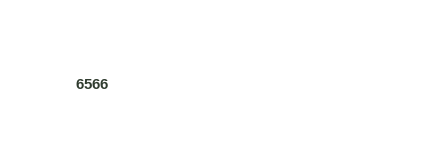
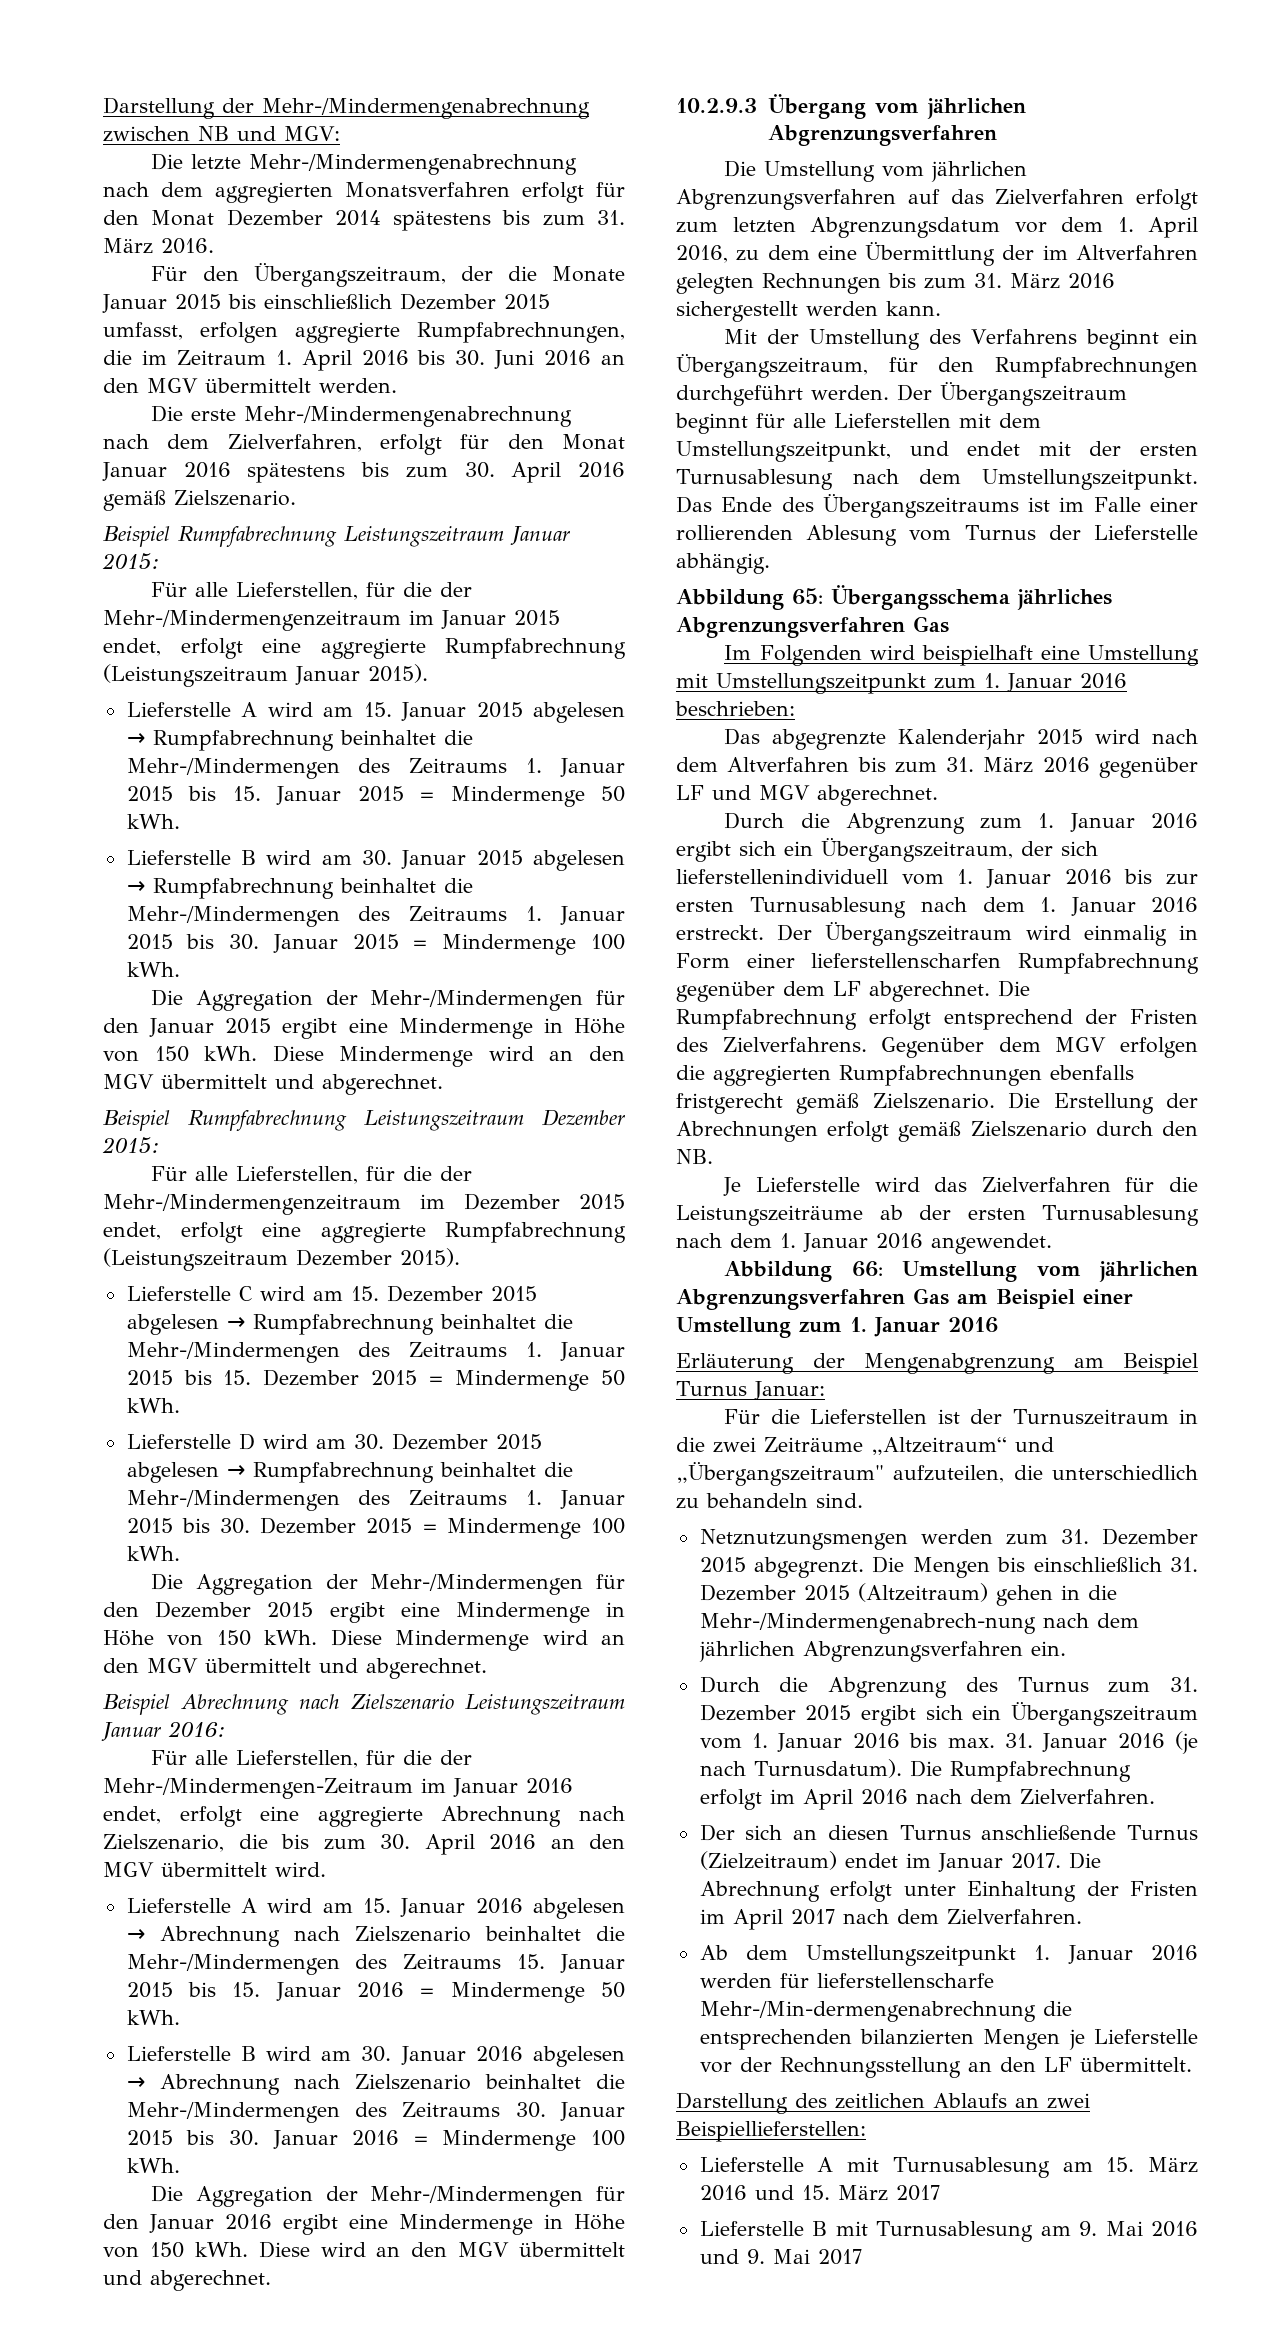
[76,79,108,89] 6566 -> [103,97,590,119] [103,126,340,142] [151,153,578,175] [103,182,625,203] [103,209,625,231] [103,238,214,254] [151,263,625,287] [102,293,550,313] [103,322,625,343] [103,350,625,371] [103,378,397,393] [151,405,573,427] [103,434,625,455] [102,462,625,483] [103,490,296,511] [103,526,570,547] [102,553,160,570] [151,582,473,600] [103,610,560,631] [103,638,626,659] [103,664,428,687] [126,702,626,723] [126,730,473,751] [126,758,625,779] [126,786,625,807] [126,814,180,829] [126,850,625,871] [126,878,473,899] [126,906,625,927] [126,934,625,955] [126,962,180,977] [151,989,625,1011] [103,1018,625,1039] [103,1045,625,1067] [103,1074,443,1095] [103,1109,625,1131] [102,1137,160,1154] [151,1166,473,1184] [103,1193,625,1215] [103,1222,626,1243] [103,1248,460,1271] [126,1285,537,1302] [126,1314,573,1335] [126,1342,625,1363] [126,1369,625,1391] [126,1398,180,1413] [126,1433,542,1450] [126,1462,573,1483] [126,1490,625,1511] [126,1517,625,1539] [126,1546,180,1561] [151,1573,625,1595] [103,1601,625,1623] [103,1629,625,1651] [103,1658,487,1679] [103,1694,625,1715] [101,1721,226,1741] [151,1750,473,1768] [103,1778,573,1799] [103,1806,625,1827] [103,1834,625,1855] [103,1862,326,1877] [126,1898,625,1919] [126,1926,625,1947] [126,1954,625,1975] [126,1982,625,2003] [126,2010,180,2025] [126,2046,625,2067] [126,2074,625,2095] [126,2102,625,2123] [126,2130,625,2151] [126,2158,180,2173] [151,2185,625,2207] [103,2214,625,2235] [103,2241,625,2258] [103,2270,271,2291] [676,94,1026,119] [767,125,997,146] [724,160,1028,182] [676,189,1198,210] [676,217,1198,238] [676,242,1198,266] [676,273,1115,294] [676,301,941,322] [724,329,1198,350] [676,354,1198,378] [676,382,1127,406] [675,413,1041,434] [676,441,1198,462] [676,469,1198,490] [676,494,1198,518] [676,525,1198,546] [676,553,770,574] [676,585,1112,610] [676,616,949,638] [724,645,1199,666] [676,673,1127,694] [675,701,795,716] [724,728,1198,750] [676,757,1198,778] [676,785,938,806] [724,812,1198,834] [676,838,1098,862] [676,869,1198,888] [676,897,1198,918] [676,922,1198,946] [676,953,1199,974] [676,980,1030,1002] [676,1009,1198,1030] [676,1037,1198,1058] [676,1065,1134,1086] [676,1092,1198,1114] [676,1121,1198,1142] [676,1149,713,1164] [723,1177,1198,1196] [676,1205,1200,1226] [676,1233,1052,1254] [724,1261,1198,1282] [676,1288,1133,1310] [676,1317,998,1338] [676,1353,1198,1374] [676,1381,825,1400] [724,1409,1198,1425] [676,1437,1054,1455] [676,1462,1198,1486] [676,1493,863,1509] [699,1528,1198,1550] [699,1556,1198,1578] [699,1583,1117,1606] [699,1613,1139,1634] [698,1641,1066,1662] [699,1676,1198,1698] [699,1702,1198,1726] [699,1731,1198,1754] [699,1759,1131,1782] [699,1789,1155,1810] [699,1824,1199,1841] [699,1851,1101,1872] [699,1881,1198,1902] [699,1909,1082,1930] [699,1945,1198,1966] [699,1973,994,1988] [699,2001,1072,2022] [699,2029,1198,2050] [699,2057,1192,2078] [676,2092,1090,2114] [676,2121,866,2142] [699,2157,1198,2178] [699,2185,940,2201] [699,2221,1198,2242] [699,2249,862,2265] Darstellung der Mehr-/Mindermengenabrechnung zwischen NB und MGV: // Die letzte Mehr-/Mindermengenabrechnung nach dem aggregierten Monatsverfahren erfolgt für den Monat Dezember 2014 spätestens bis zum 31. März 2016. // Für den Übergangszeitraum, der die Monate Januar 2015 bis einschließlich Dezember 2015 umfasst, erfolgen aggregierte Rumpfabrechnungen, die im Zeitraum 1. April 2016 bis 30. Juni 2016 an den MGV übermittelt werden. // Die erste Mehr-/Mindermengenabrechnung nach dem Zielverfahren, erfolgt für den Monat Januar 2016 spätestens bis zum 30. April 2016 gemäß Zielszenario. // Beispiel Rumpfabrechnung Leistungszeitraum Januar 2015: // Für alle Lieferstellen, für die der Mehr-/Mindermengenzeitraum im Januar 2015 endet, erfolgt eine aggregierte Rumpfabrechnung (Leistungszeitraum Januar 2015). // Lieferstelle A wird am 15. Januar 2015 abgelesen → Rumpfabrechnung beinhaltet die Mehr-/Mindermengen des Zeitraums 1. Januar 2015 bis 15. Januar 2015 = Mindermenge 50 kWh. // Lieferstelle B wird am 30. Januar 2015 abgelesen → Rumpfabrechnung beinhaltet die Mehr-/Mindermengen des Zeitraums 1. Januar 2015 bis 30. Januar 2015 = Mindermenge 100 kWh. // Die Aggregation der Mehr-/Mindermengen für den Januar 2015 ergibt eine Mindermenge in Höhe von 150 kWh. Diese Mindermenge wird an den MGV übermittelt und abgerechnet. // Beispiel Rumpfabrechnung Leistungszeitraum Dezember 2015: // Für alle Lieferstellen, für die der Mehr-/Mindermengenzeitraum im Dezember 2015 endet, erfolgt eine aggregierte Rumpfabrechnung (Leistungszeitraum Dezember 2015). // Lieferstelle C wird am 15. Dezember 2015 abgelesen → Rumpfabrechnung beinhaltet die Mehr-/Mindermengen des Zeitraums 1. Januar 2015 bis 15. Dezember 2015 = Mindermenge 50 kWh. // Lieferstelle D wird am 30. Dezember 2015 abgelesen → Rumpfabrechnung beinhaltet die Mehr-/Mindermengen des Zeitraums 1. Januar 2015 bis 30. Dezember 2015 = Mindermenge 100 kWh. // Die Aggregation der Mehr-/Mindermengen für den Dezember 2015 ergibt eine Mindermenge in Höhe von 150 kWh. Diese Mindermenge wird an den MGV übermittelt und abgerechnet. // Beispiel Abrechnung nach Zielszenario Leistungszeitraum Januar 2016: // Für alle Lieferstellen, für die der Mehr-/Mindermengen-Zeitraum im Januar 2016 endet, erfolgt eine aggregierte Abrechnung nach Zielszenario, die bis zum 30. April 2016 an den MGV übermittelt wird. // Lieferstelle A wird am 15. Januar 2016 abgelesen → Abrechnung nach Zielszenario beinhaltet die Mehr-/Mindermengen des Zeitraums 15. Januar 2015 bis 15. Januar 2016 = Mindermenge 50 kWh. // Lieferstelle B wird am 30. Januar 2016 abgelesen → Abrechnung nach Zielszenario beinhaltet die Mehr-/Mindermengen des Zeitraums 30. Januar 2015 bis 30. Januar 2016 = Mindermenge 100 kWh. // Die Aggregation der Mehr-/Mindermengen für den Januar 2016 ergibt eine Mindermenge in Höhe von 150 kWh. Diese wird an den MGV übermittelt und abgerechnet. // 10.2.9.3 Übergang vom jährlichen Abgrenzungsverfahren // Die Umstellung vom jährlichen Abgrenzungsverfahren auf das Zielverfahren erfolgt zum letzten Abgrenzungsdatum vor dem 1. April 2016, zu dem eine Übermittlung der im Altverfahren gelegten Rechnungen bis zum 31. März 2016 sichergestellt werden kann. // Mit der Umstellung des Verfahrens beginnt ein Übergangszeitraum, für den Rumpfabrechnungen durchgeführt werden. Der Übergangszeitraum beginnt für alle Lieferstellen mit dem Umstellungszeitpunkt, und endet mit der ersten Turnusablesung nach dem Umstellungszeitpunkt. Das Ende des Übergangszeitraums ist im Falle einer rollierenden Ablesung vom Turnus der Lieferstelle abhängig. // Abbildung 65: Übergangsschema jährliches Abgrenzungsverfahren Gas // Im Folgenden wird beispielhaft eine Umstellung mit Umstellungszeitpunkt zum 1. Januar 2016 beschrieben: // Das abgegrenzte Kalenderjahr 2015 wird nach dem Altverfahren bis zum 31. März 2016 gegenüber LF und MGV abgerechnet. // Durch die Abgrenzung zum 1. Januar 2016 ergibt sich ein Übergangszeitraum, der sich lieferstellenindividuell vom 1. Januar 2016 bis zur ersten Turnusablesung nach dem 1. Januar 2016 erstreckt. Der Übergangszeitraum wird einmalig in Form einer lieferstellenscharfen Rumpfabrechnung gegenüber dem LF abgerechnet. Die Rumpfabrechnung erfolgt entsprechend der Fristen des Zielverfahrens. Gegenüber dem MGV erfolgen die aggregierten Rumpfabrechnungen ebenfalls fristgerecht gemäß Zielszenario. Die Erstellung der Abrechnungen erfolgt gemäß Zielszenario durch den NB. // Je Lieferstelle wird das Zielverfahren für die Leistungszeiträume ab der ersten Turnusablesung nach dem 1. Januar 2016 angewendet. // Abbildung 66: Umstellung vom jährlichen Abgrenzungsverfahren Gas am Beispiel einer Umstellung zum 1. Januar 2016 // Erläuterung der Mengenabgrenzung am Beispiel Turnus Januar: // Für die Lieferstellen ist der Turnuszeitraum in die zwei Zeiträume „Altzeitraum“ und „Übergangszeitraum" aufzuteilen, die unterschiedlich zu behandeln sind. // Netznutzungsmengen werden zum 31. Dezember 2015 abgegrenzt. Die Mengen bis einschließlich 31. Dezember 2015 (Altzeitraum) gehen in die Mehr-/Mindermengenabrech-nung nach dem jährlichen Abgrenzungsverfahren ein. // Durch die Abgrenzung des Turnus zum 31. Dezember 2015 ergibt sich ein Übergangszeitraum vom 1. Januar 2016 bis max. 31. Januar 2016 (je nach Turnusdatum). Die Rumpfabrechnung erfolgt im April 2016 nach dem Zielverfahren. // Der sich an diesen Turnus anschließende Turnus (Zielzeitraum) endet im Januar 2017. Die Abrechnung erfolgt unter Einhaltung der Fristen im April 2017 nach dem Zielverfahren. // Ab dem Umstellungszeitpunkt 1. Januar 2016 werden für lieferstellenscharfe Mehr-/Min-dermengenabrechnung die entsprechenden bilanzierten Mengen je Lieferstelle vor der Rechnungsstellung an den LF übermittelt. // Darstellung des zeitlichen Ablaufs an zwei Beispiellieferstellen: // Lieferstelle A mit Turnusablesung am 15. März 2016 und 15. März 2017 // Lieferstelle B mit Turnusablesung am 9. Mai 2016 und 9. Mai 2017

